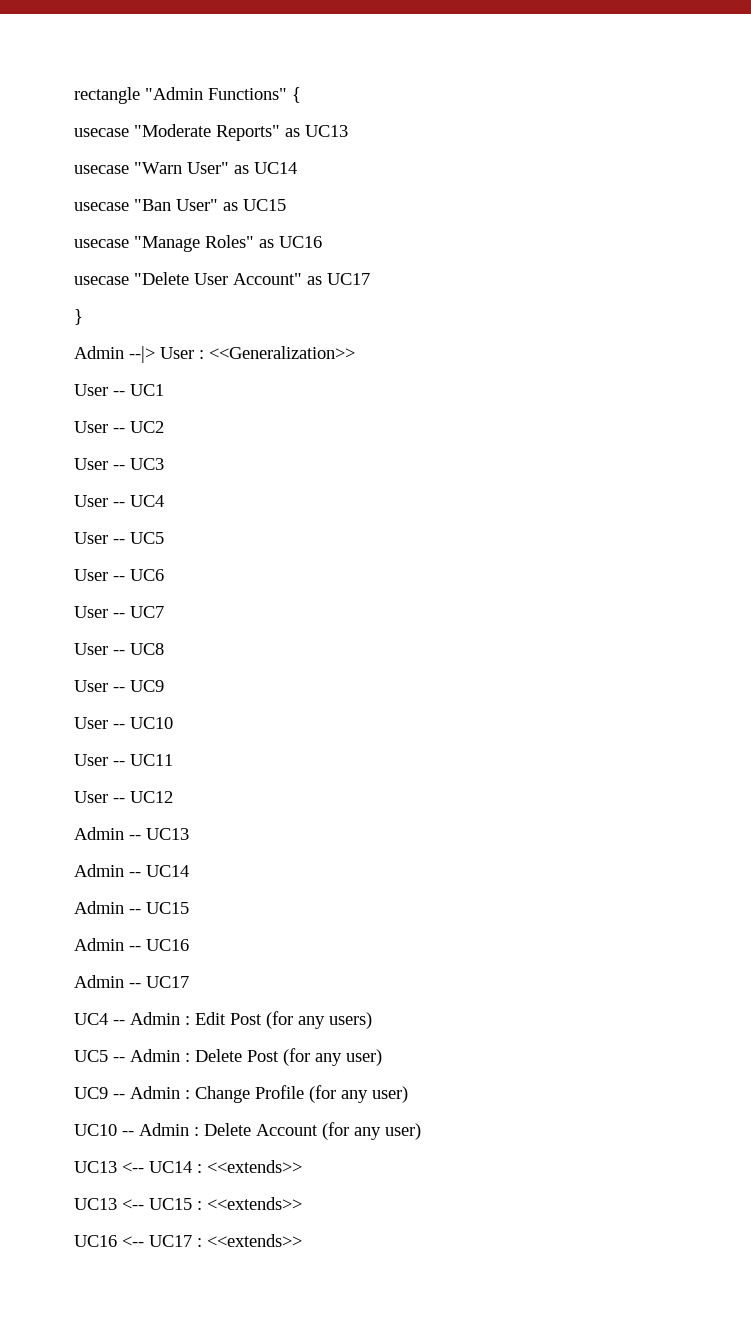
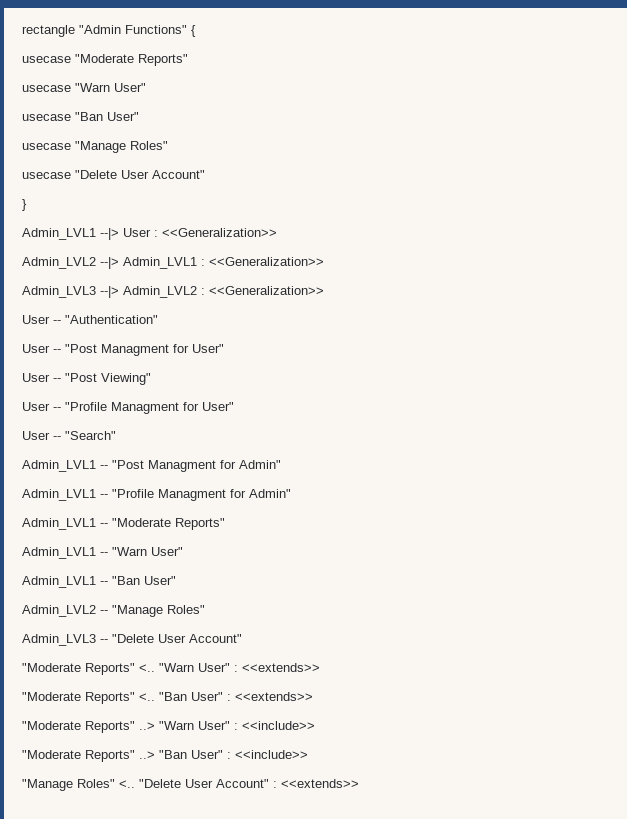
[285,125,348,137] as UC13 -> (188, 60) none
[234,162,297,174] as UC14 -> (146, 87) none
[223,199,286,211] as UC15 -> (139, 116) none
[259,236,322,248] as UC16 -> (168, 145) none
[307,273,370,285] as UC17 -> (205, 174) none
[74,346,124,359] Admin -> [22,228,96,240] Admin_LVL1
[74,384,164,396] [74,421,164,433] [74,458,164,470] [74,495,164,507] [74,532,164,544] [74,569,164,581] [74,606,164,618] [74,643,164,655] [74,680,164,692] [74,717,173,729] [74,754,173,766] [74,791,173,803] [74,827,189,840] [74,864,189,877] [74,901,189,914] [74,938,189,951] [74,975,189,988] [74,1011,372,1029] [74,1048,382,1066] [74,1085,408,1103] [74,1122,421,1140] [74,1160,302,1173] [74,1197,302,1210] [74,1235,192,1247] User -- UC1 // User -- UC2 // User -- UC3 // User -- UC4 // User -- UC5 // User -- UC6 // User -- UC7 // User -- UC8 // User -- UC9 // User -- UC10 // User -- UC11 // User -- UC12 // Admin -- UC13 // Admin -- UC14 // Admin -- UC15 // Admin -- UC16 // Admin -- UC17 // UC4 -- Admin : Edit Post (for any users) // UC5 -- Admin : Delete Post (for any user) // UC9 -- Admin : Change Profile (for any user) // UC10 -- Admin : Delete Account (for any user) // UC13 <-- UC14 : <<extends>> // UC13 <-- UC15 : <<extends>> // UC16 <-- UC17 -> [22,257,324,269] [22,286,324,298] [22,315,158,324] [22,344,224,356] [22,373,151,385] [22,402,234,414] [22,431,116,440] [22,460,281,472] [22,489,291,501] [22,518,225,530] [22,547,183,559] [22,576,176,588] [22,605,205,617] [22,634,242,646] [22,663,320,675] [22,692,313,704] [22,721,315,733] [22,750,308,762] [22,779,269,791] Admin_LVL2 --|> Admin_LVL1 : <<Generalization>> // Admin_LVL3 --|> Admin_LVL2 : <<Generalization>> // User -- "Authentication" // User -- "Post Managment for User" // User -- "Post Viewing" // User -- "Profile Managment for User" // User -- "Search" // Admin_LVL1 -- "Post Managment for Admin" // Admin_LVL1 -- "Profile Managment for Admin" // Admin_LVL1 -- "Moderate Reports" // Admin_LVL1 -- "Warn User" // Admin_LVL1 -- "Ban User" // Admin_LVL2 -- "Manage Roles" // Admin_LVL3 -- "Delete User Account" // "Moderate Reports" <.. "Warn User" : <<extends>> // "Moderate Reports" <.. "Ban User" : <<extends>> // "Moderate Reports" ..> "Warn User" : <<include>> // "Moderate Reports" ..> "Ban User" : <<include>> // "Manage Roles" <.. "Delete User Account"

